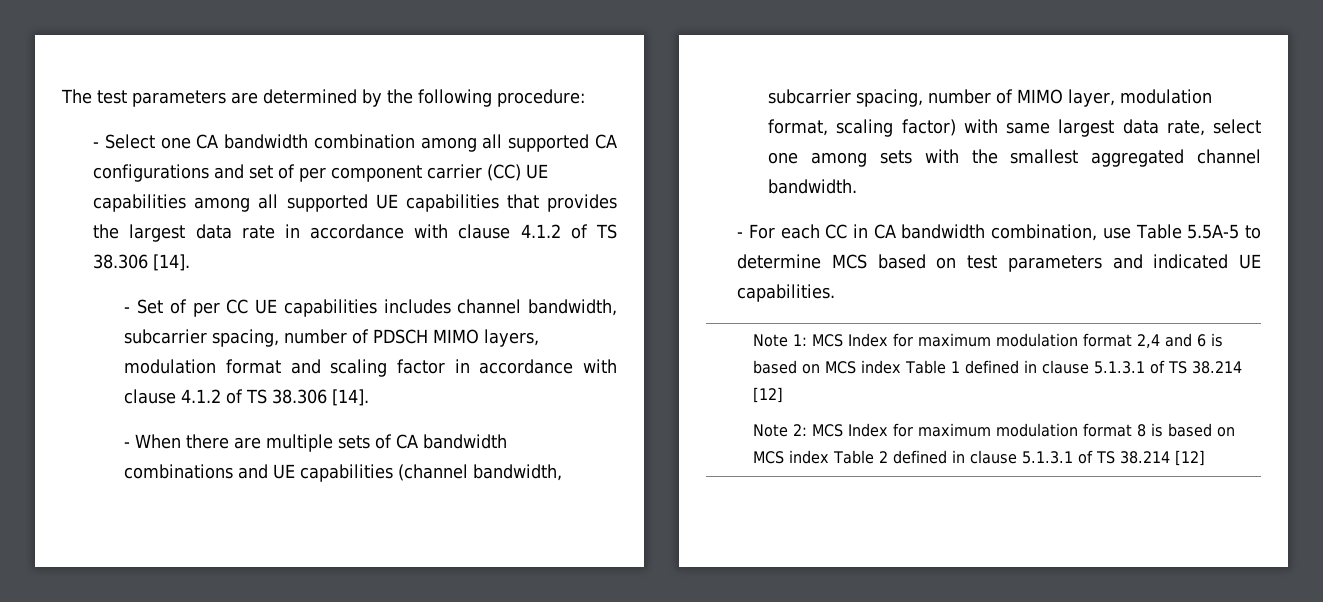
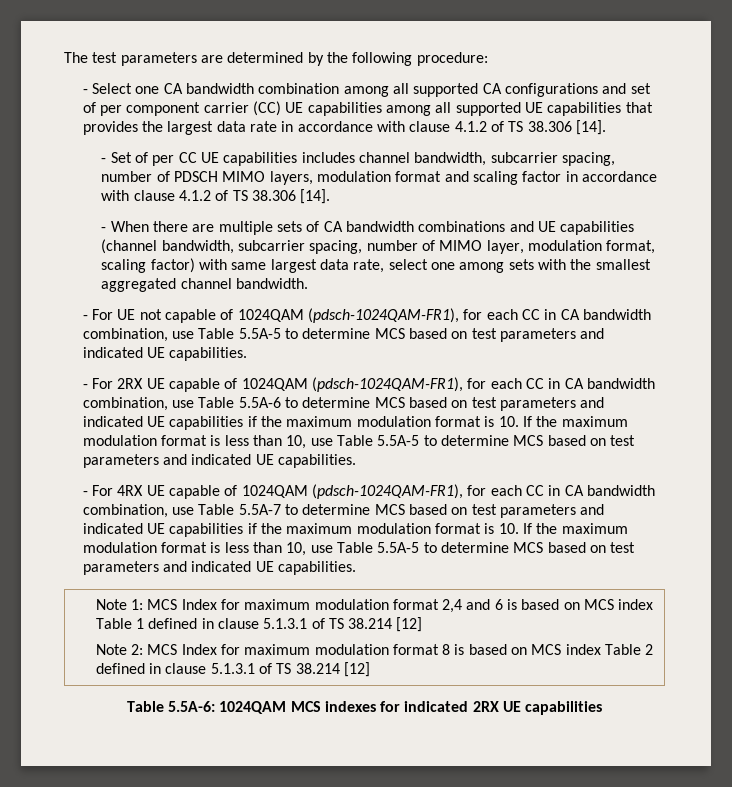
(775, 231) none -> [117,308,483,323] UE not capable of 1024QAM (pdsch-1024QAM-FR1), for
(836, 293) none -> [82,377,655,392] [82,397,605,411] [82,416,628,430] [82,435,636,449] [82,454,356,468] [82,484,655,499] [82,504,605,518] [82,523,628,537] [82,542,636,556] [82,561,356,575] // - For 2RX UE capable of 1024QAM (pdsch-1024QAM-FR1), for each CC in CA bandwidth combination, use Table 5.5A-6 to determine MCS based on test parameters and indicated UE capabilities if the maximum modulation format is 10. If the maximum modulation format is less than 10, use Table 5.5A-5 to determine MCS based on test parameters and indicated UE capabilities. // - For 4RX UE capable of 1024QAM (pdsch-1024QAM-FR1), for each CC in CA bandwidth combination, use Table 5.5A-7 to determine MCS based on test parameters and indicated UE capabilities if the maximum modulation format is 10. If the maximum modulation format is less than 10, use Table 5.5A-5 to determine MCS based on test parameters and indicated UE capabilities.
(1205, 458) none -> [126,701,603,715] // Table 5.5A-6: 1024QAM MCS indexes for indicated 2RX UE capabilities

